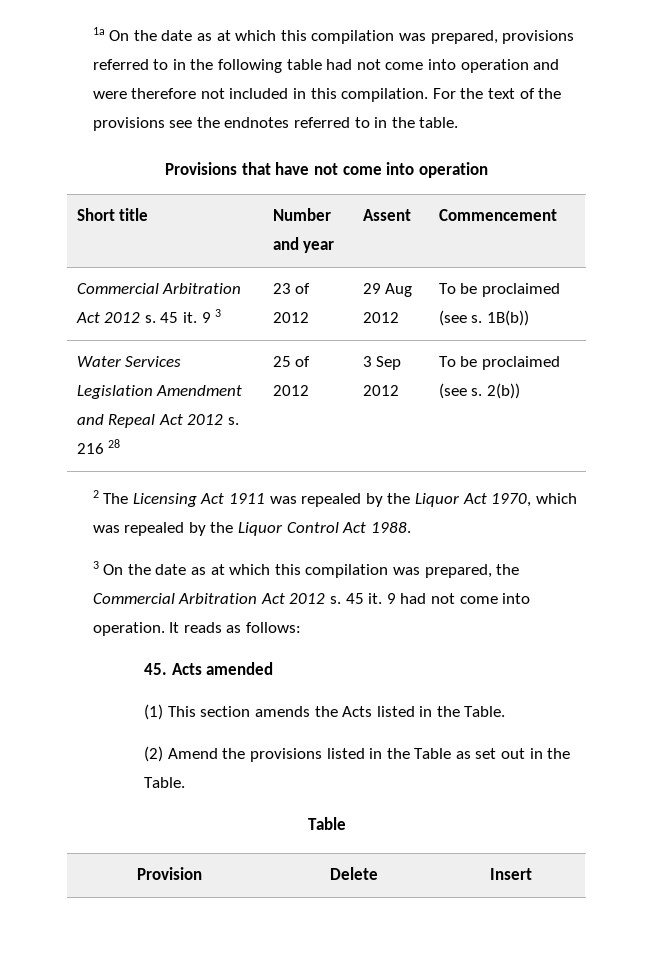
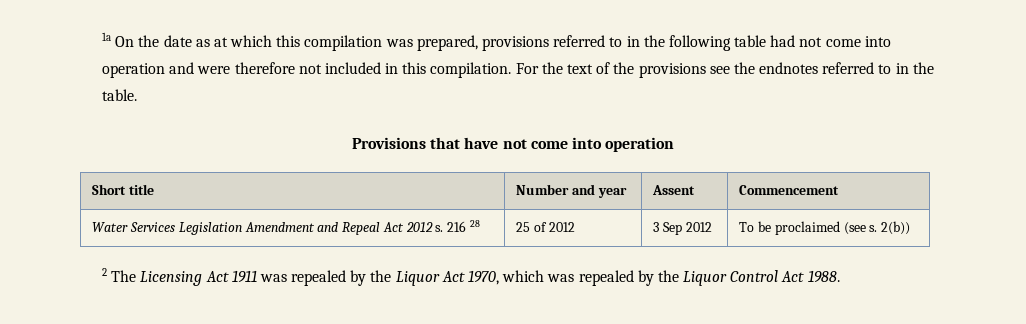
[76,283,242,294] [75,309,222,323] [272,283,311,294] [272,312,309,323] [362,283,413,297] [362,312,399,323] [438,283,560,297] [438,310,529,326] // Commercial Arbitration Act 2012 s. 45 it. 9 3 | 23 of 2012 | 29 Aug 2012 | To be proclaimed (see s. 1B(b)) -> (840, 190) none
[92,561,520,578] [92,593,531,604] [92,622,302,636] [144,662,274,675] [144,704,506,720] [144,746,571,762] [144,777,186,788] [307,817,346,830] [137,867,202,880] [329,867,378,880] [489,868,532,880] // 3 On the date as at which this compilation was prepared, the Commercial Arbitration Act 2012 s. 45 it. 9 had not come into operation. It reads as follows: // 45. Acts amended // (1) This section amends the Acts listed in the Table. // (2) Amend the provisions listed in the Table as set out in the Table. // Table // Provision | Delete | Insert -> (840, 276) none

